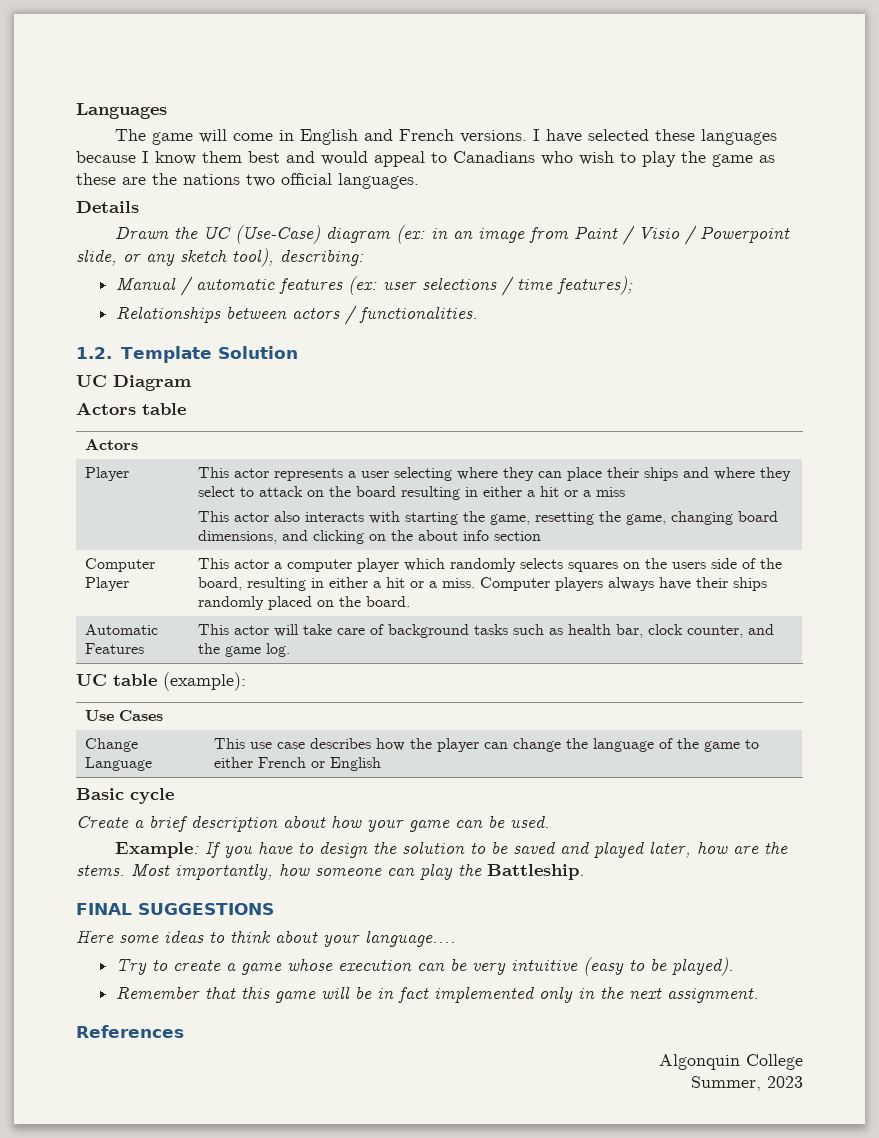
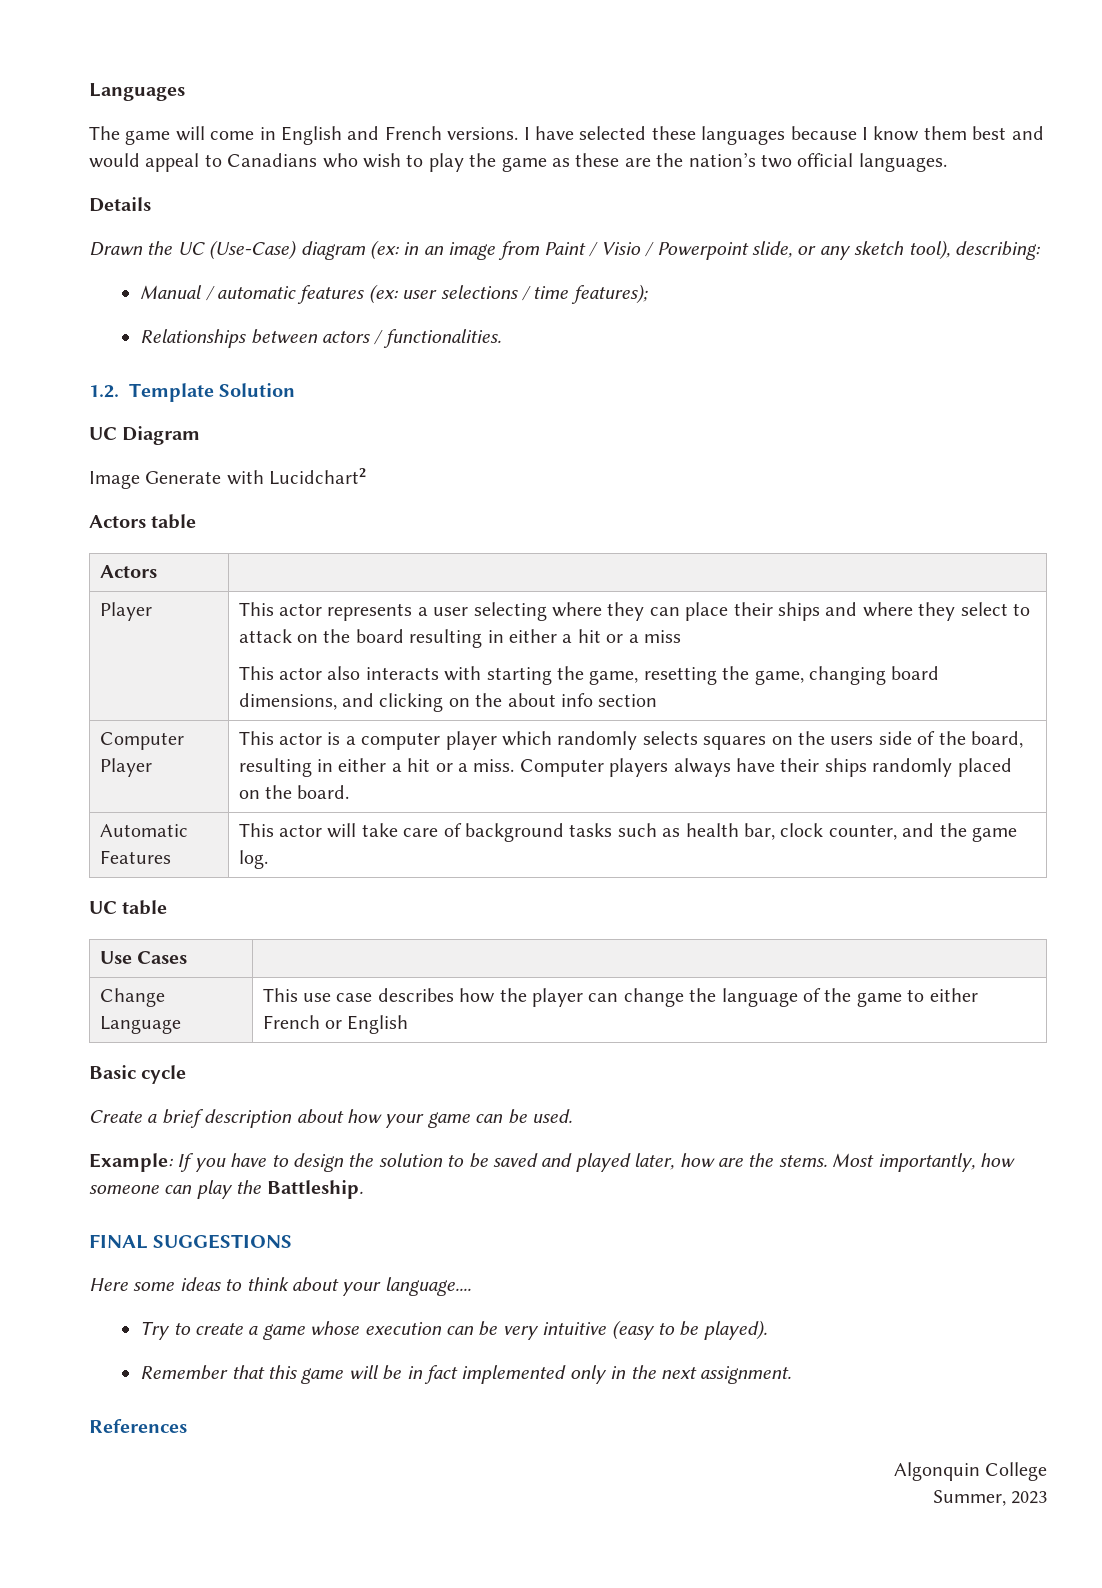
[183,174,240,185] nations -> [688,152,756,167] nation’s
(191, 383) none -> [89,468,367,489] // Image Generate with Lucidchart2
(269, 564) none -> [327,732,341,745] is
[163,672,246,691] (example): -> (168, 907) none

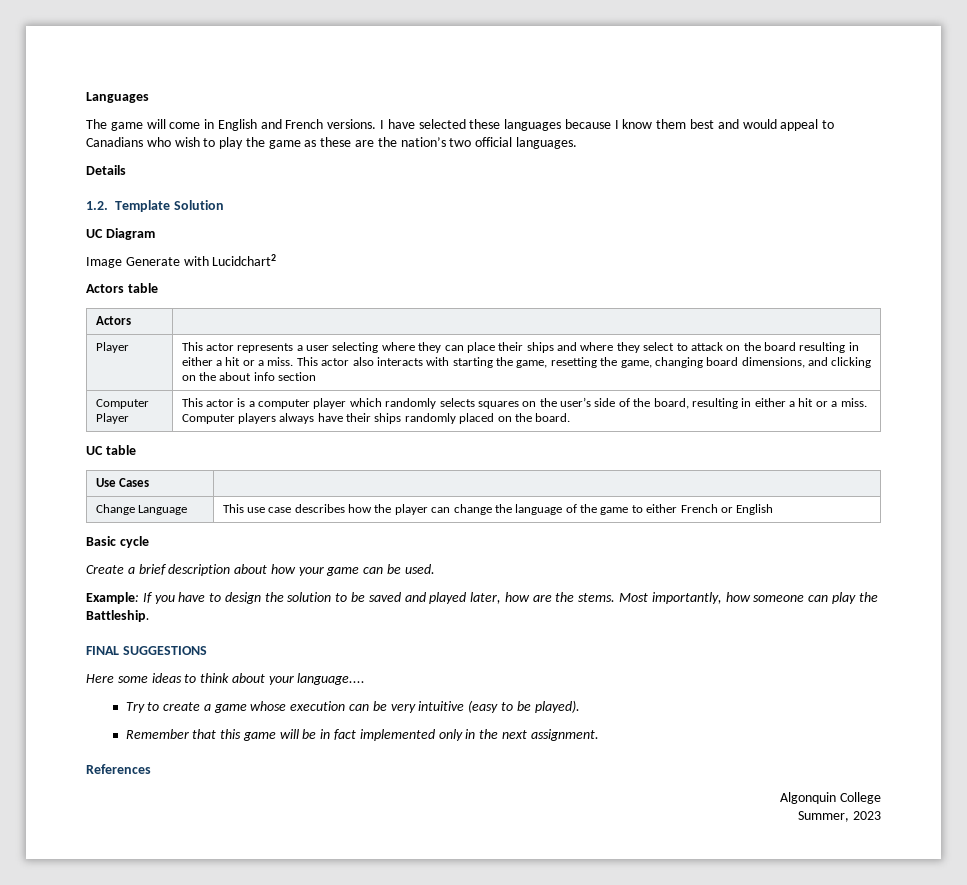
[89,240,1040,260] [140,284,648,304] [140,329,501,348] // Drawn the UC (Use-Case) diagram (ex: in an image from Paint / Visio / Powerpoint slide, or any sketch tool), describing: // Manual / automatic features (ex: user selections / time features); // Relationships between actors / functionalities. -> (126, 170) none
[644,630,682,643] miss // -> [267,357,294,366] miss.
[830,736,874,745] users -> [560,397,592,407] user’s
[99,824,188,837] [99,850,171,864] [238,823,1018,842] [238,850,268,869] // Automatic Features | This actor will take care of background tasks such as health bar, clock counter, and the game log. -> (571, 417) none

